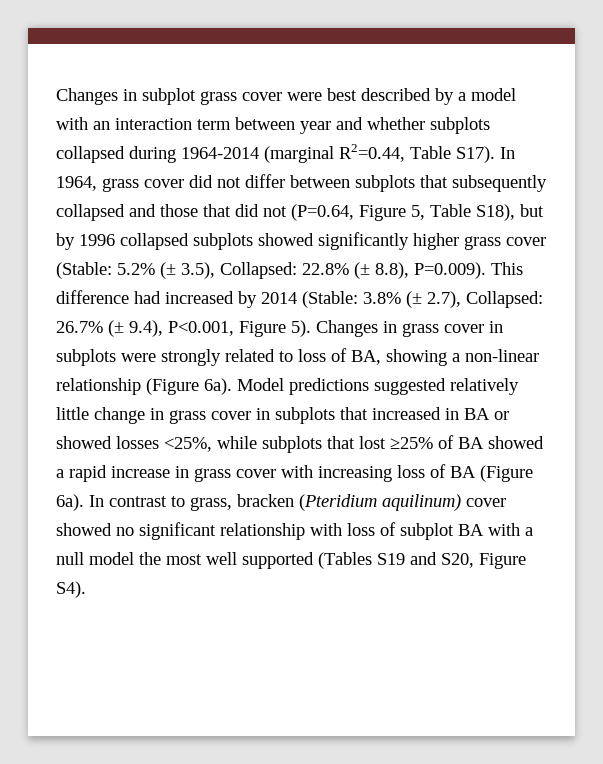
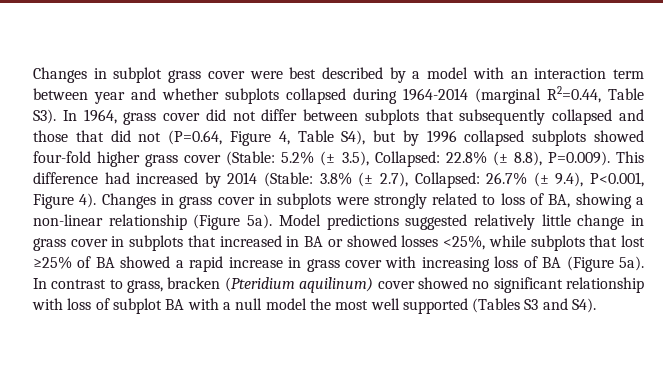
[456,146,495,163] S17). -> [33,109,56,124] S3).
[411,204,515,221] 5, Table S18), -> [278,130,366,145] 4, Table S4),
[318,232,409,250] significantly -> [33,151,91,163] four-fold
[291,320,311,337] 5). -> [79,193,97,208] 4).
[204,378,232,395] 6a). -> [247,214,273,229] 5a).
[56,494,84,511] 6a). -> [619,256,644,271] 5a).
[377,552,526,569] S19 and S20, Figure -> [524,298,568,310] S3 and

